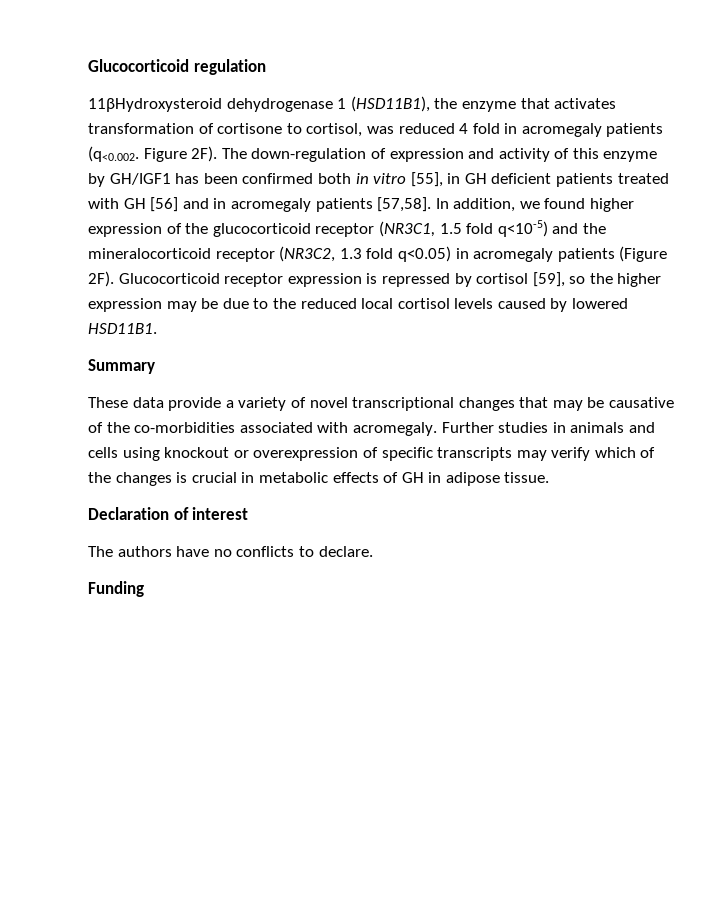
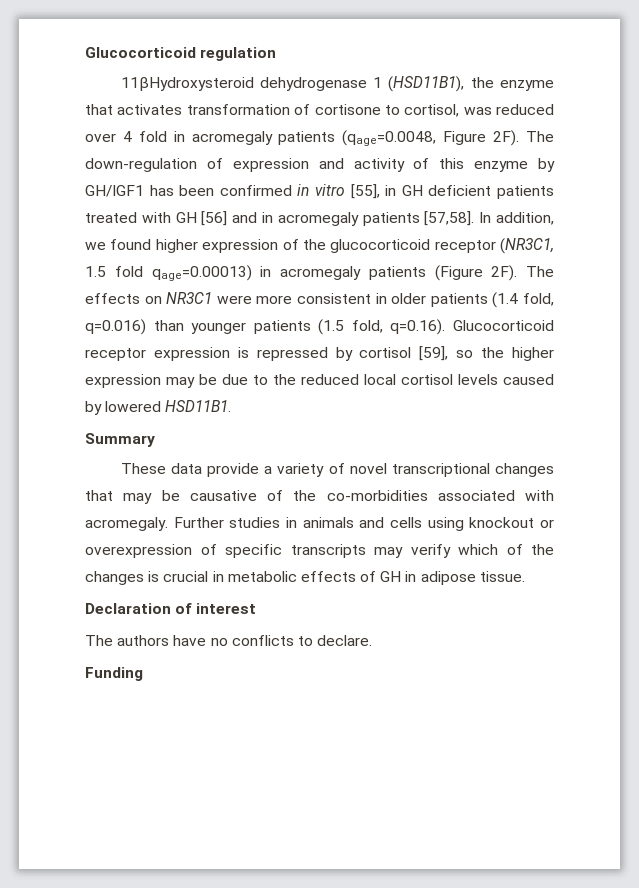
(455, 128) none -> [85,133,116,142] over
[88,146,139,162] (q<0.002. -> [342,130,437,146] (qage=0.0048,
[317,173,351,184] both -> (292, 190) none
[497,220,606,237] [88,246,451,262] q<10-5) and the mineralocorticoid receptor (NR3C2, 1.3 fold q<0.05) -> [151,265,252,281] qage=0.00013)
(114, 279) none -> [526,266,554,277] [85,292,555,308] [85,319,446,335] The effects on NR3C1 were more consistent in older patients (1.4 fold, q=0.016) than younger patients (1.5 fold, q=0.16).

